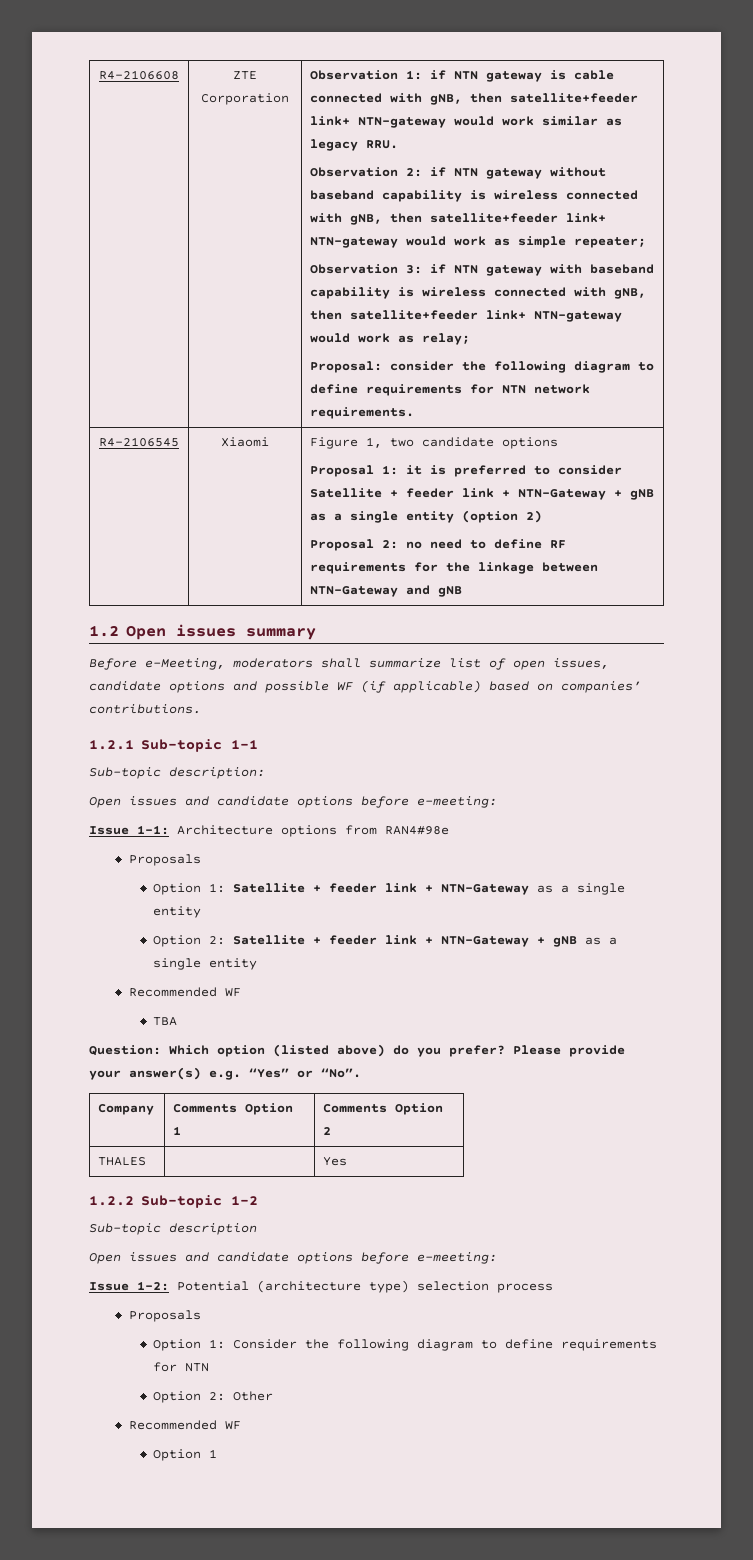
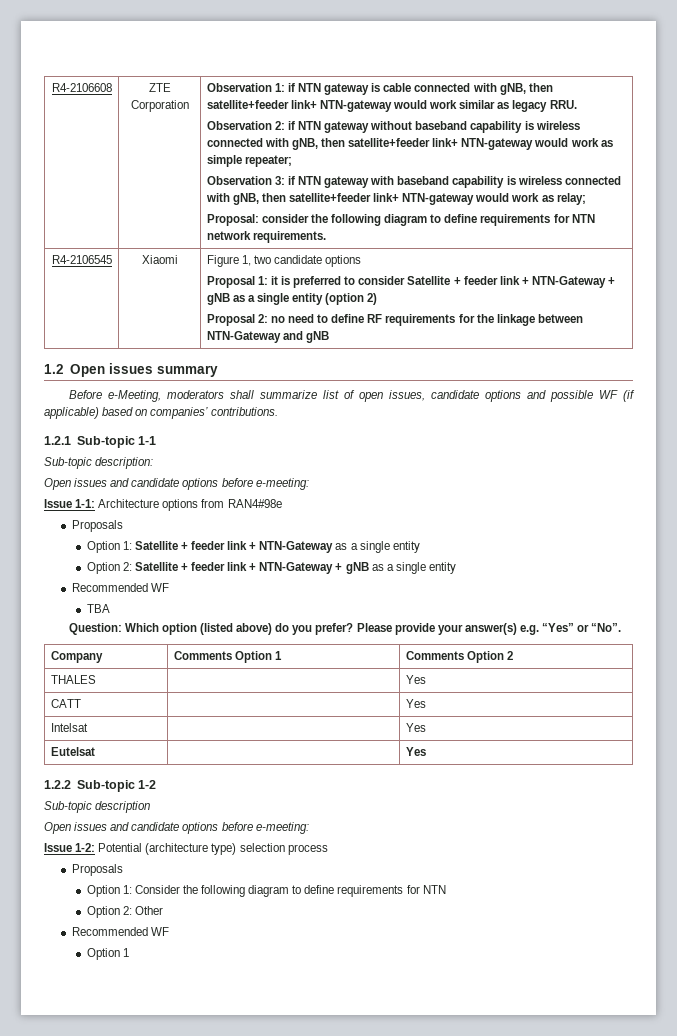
(348, 1161) none -> [50,699,81,708] [405,699,426,708] [50,723,88,732] [405,723,426,732] [50,747,95,756] [405,747,426,756] // CATT | | Yes // Intelsat | | Yes // Eutelsat | | Yes

